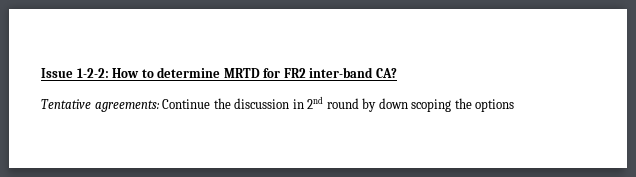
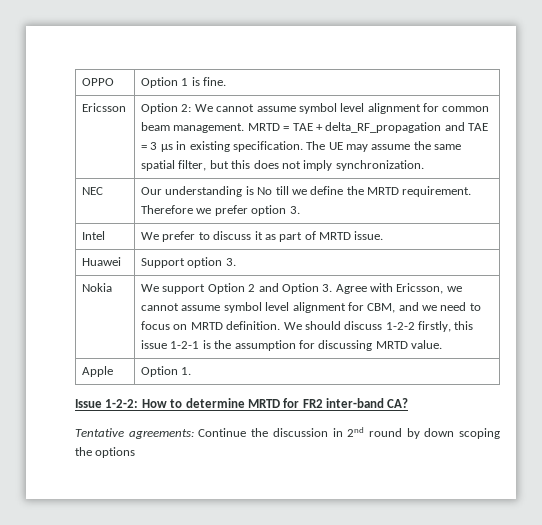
(41, 73) none -> [82,78,115,86] [141,77,227,88] [82,103,127,112] [141,103,490,114] [141,122,489,133] [141,141,462,152] [141,160,424,171] [82,187,104,195] [141,186,472,197] [141,205,300,216] [82,231,106,240] [141,231,384,242] [82,257,122,266] [141,257,236,268] [82,283,113,292] [141,283,462,294] [141,302,481,313] [141,321,474,332] [141,340,443,351] [82,366,114,377] [141,366,192,377] OPPO | Option 1 is fine. // Ericsson | Option 2: We cannot assume symbol level alignment for common beam management. MRTD = TAE + delta_RF_propagation and TAE = 3 µs in existing specification. The UE may assume the same spatial filter, but this does not imply synchronization. // NEC | Our understanding is No till we define the MRTD requirement. Therefore we prefer option 3. // Intel | We prefer to discuss it as part of MRTD issue. // Huawei | Support option 3. // Nokia | We support Option 2 and Option 3. Agree with Ericsson, we cannot assume symbol level alignment for CBM, and we need to focus on MRTD definition. We should discuss 1-2-2 firstly, this issue 1-2-1 is the assumption for discussing MRTD value. // Apple | Option 1. //

